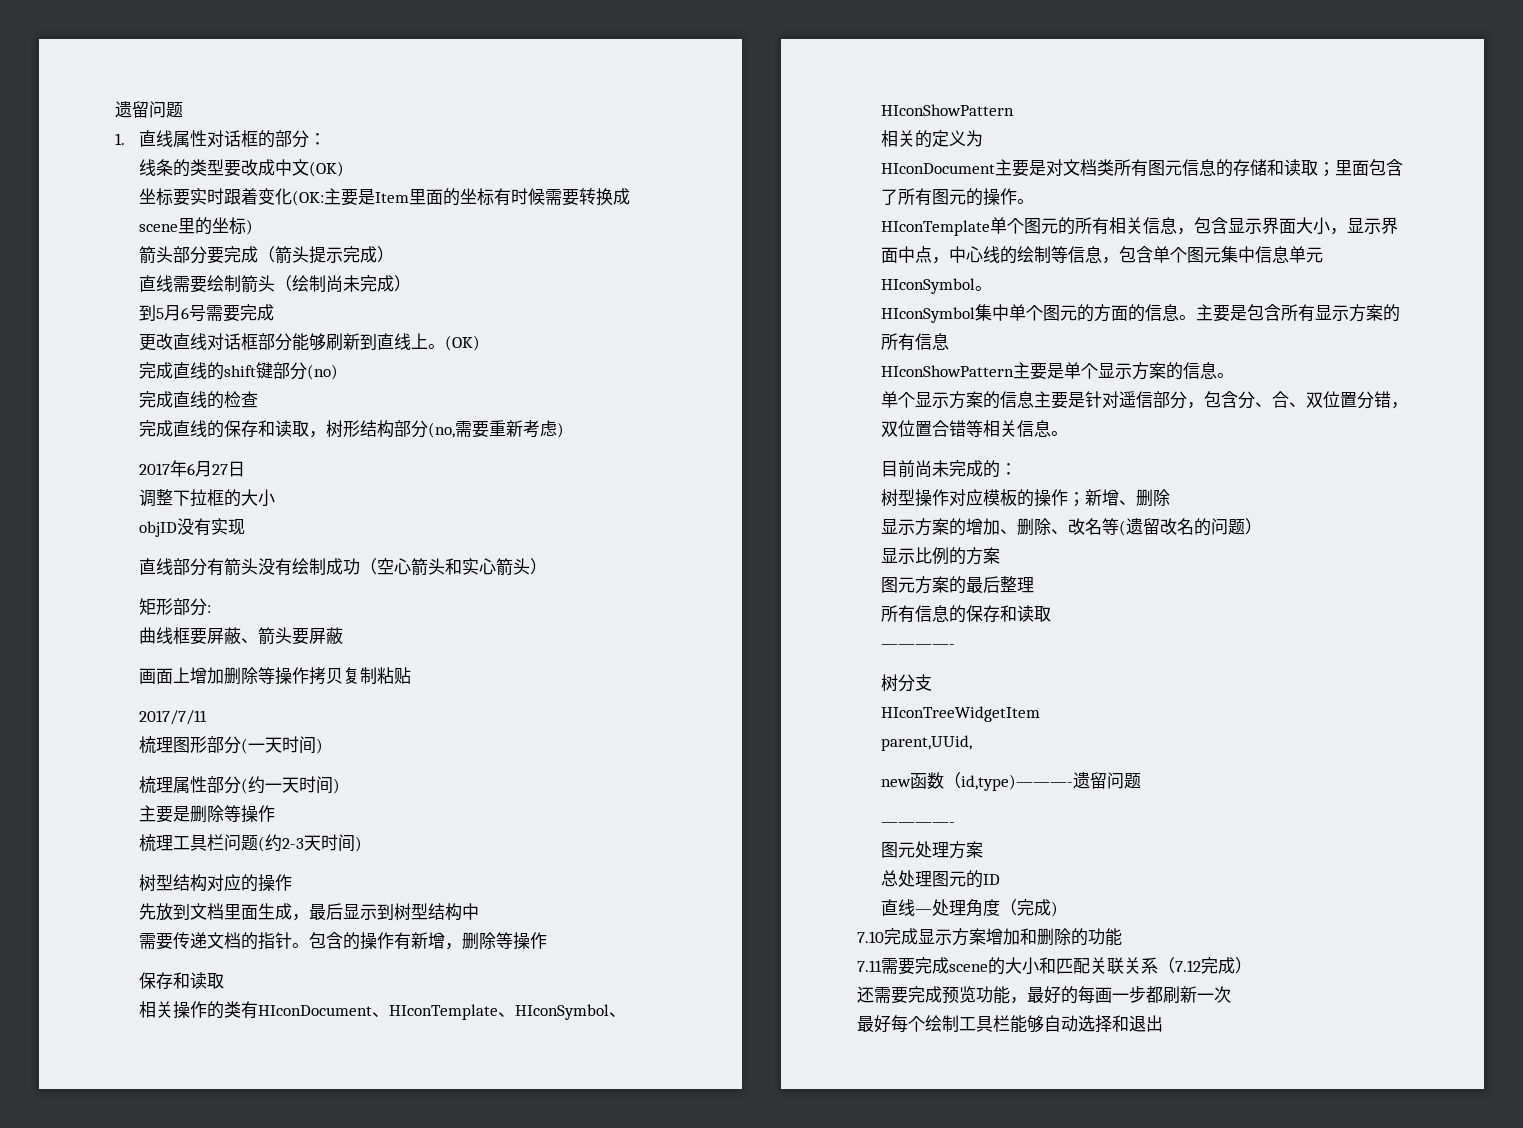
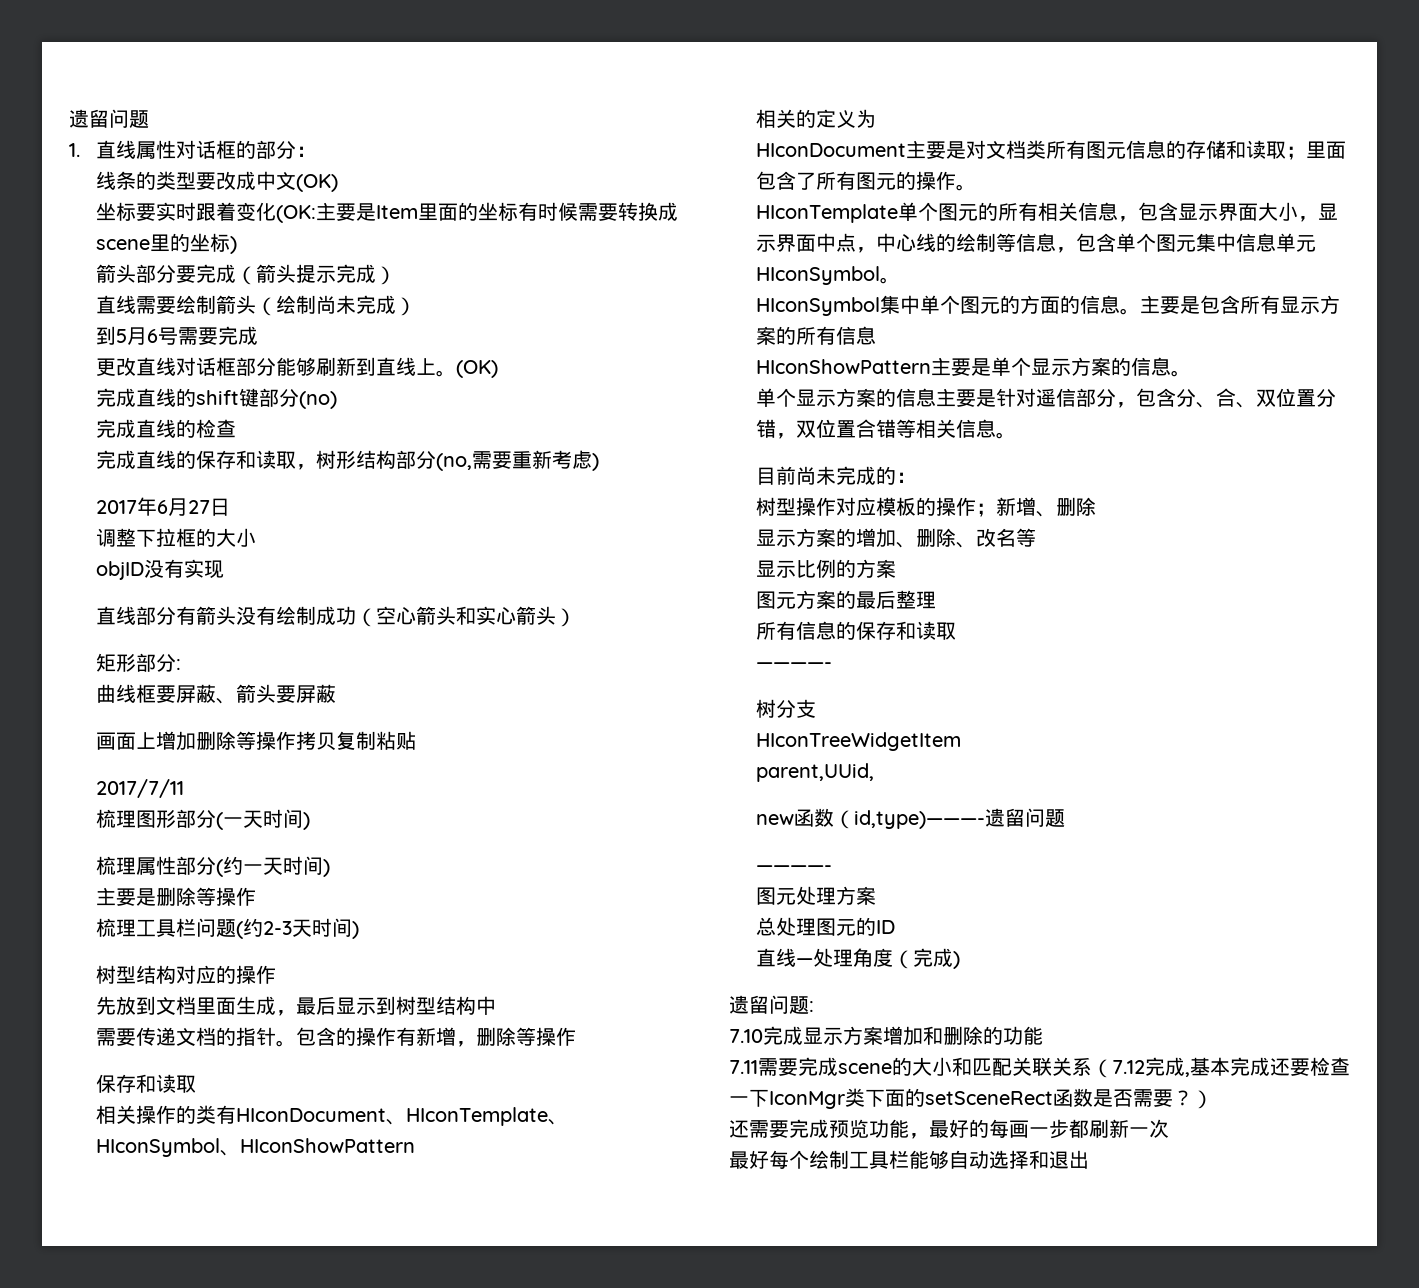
[1118,518,1262,536] (遗留改名的问题） -> (1036, 537) none
(1058, 909) none -> [729,995,814,1014] // 遗留问题:
(1235, 965) none -> [1185,1057,1350,1077] [729,1088,1193,1109] ,基本完成还要检查一下IconMgr类下面的setSceneRect函数是否需要？

